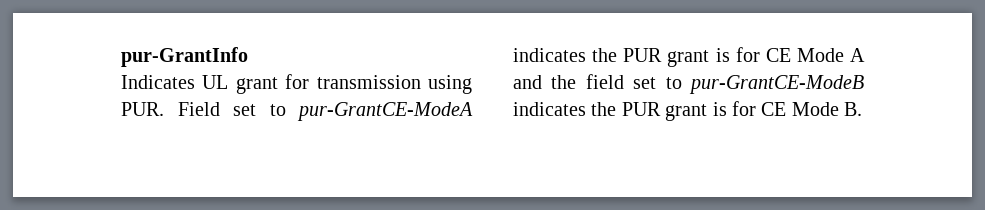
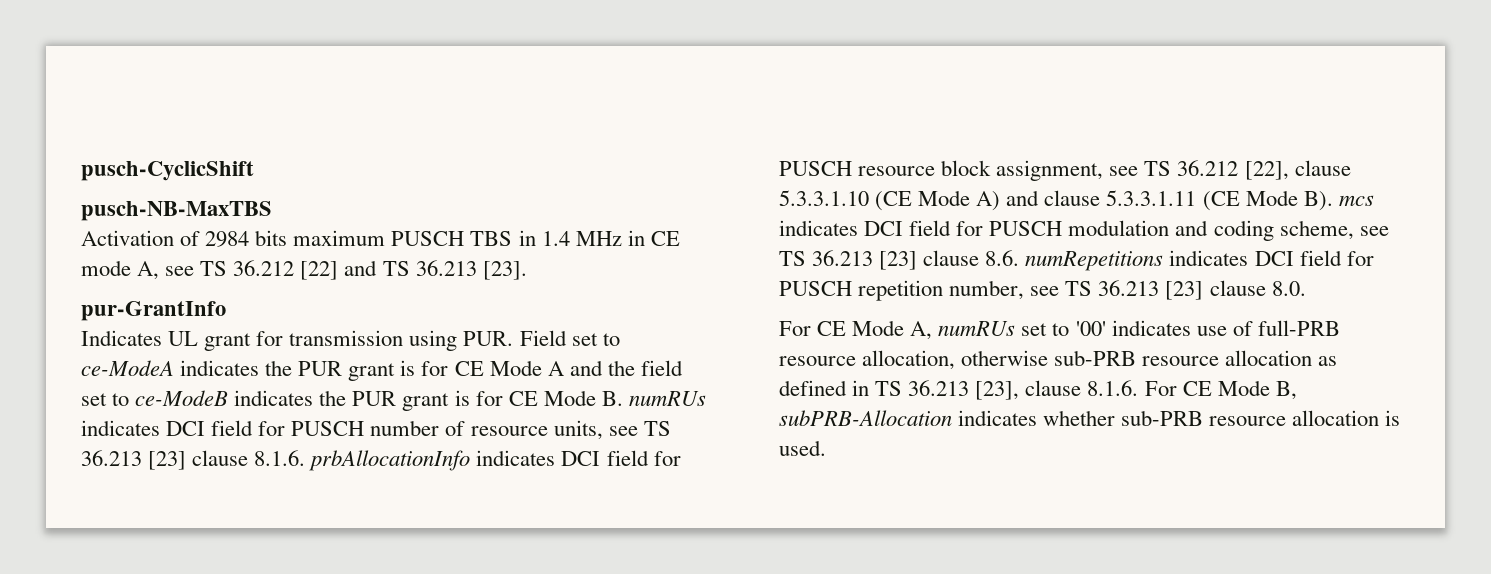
(121, 57) none -> [81,161,254,181] [81,201,272,221] [81,230,680,247] [81,260,527,280] pusch-CyclicShift // pusch-NB-MaxTBS // Activation of 2984 bits maximum PUSCH TBS in 1.4 MHz in CE mode A, see TS 36.212 [22] and TS 36.213 [23]. //
[297,102,473,121] pur-GrantCE-ModeA -> [81,360,174,376] ce-ModeA
[689,75,864,94] pur-GrantCE-ModeB -> [135,390,229,406] ce-ModeB
(863, 109) none -> [628,391,706,406] [81,420,671,440] [81,450,681,471] [779,160,1351,181] [779,190,1374,211] [779,220,1389,241] [779,250,1374,271] [779,280,1306,301] [779,320,1340,340] [779,350,1338,370] [779,380,1297,400] [779,410,1401,426] [779,440,826,456] numRUs indicates DCI field for PUSCH number of resource units, see TS 36.213 [23] clause 8.1.6. prbAllocationInfo indicates DCI field for PUSCH resource block assignment, see TS 36.212 [22], clause 5.3.3.1.10 (CE Mode A) and clause 5.3.3.1.11 (CE Mode B). mcs indicates DCI field for PUSCH modulation and coding scheme, see TS 36.213 [23] clause 8.6. numRepetitions indicates DCI field for PUSCH repetition number, see TS 36.213 [23] clause 8.0. // For CE Mode A, numRUs set to '00' indicates use of full-PRB resource allocation, otherwise sub-PRB resource allocation as defined in TS 36.213 [23], clause 8.1.6. For CE Mode B, subPRB-Allocation indicates whether sub-PRB resource allocation is used.

